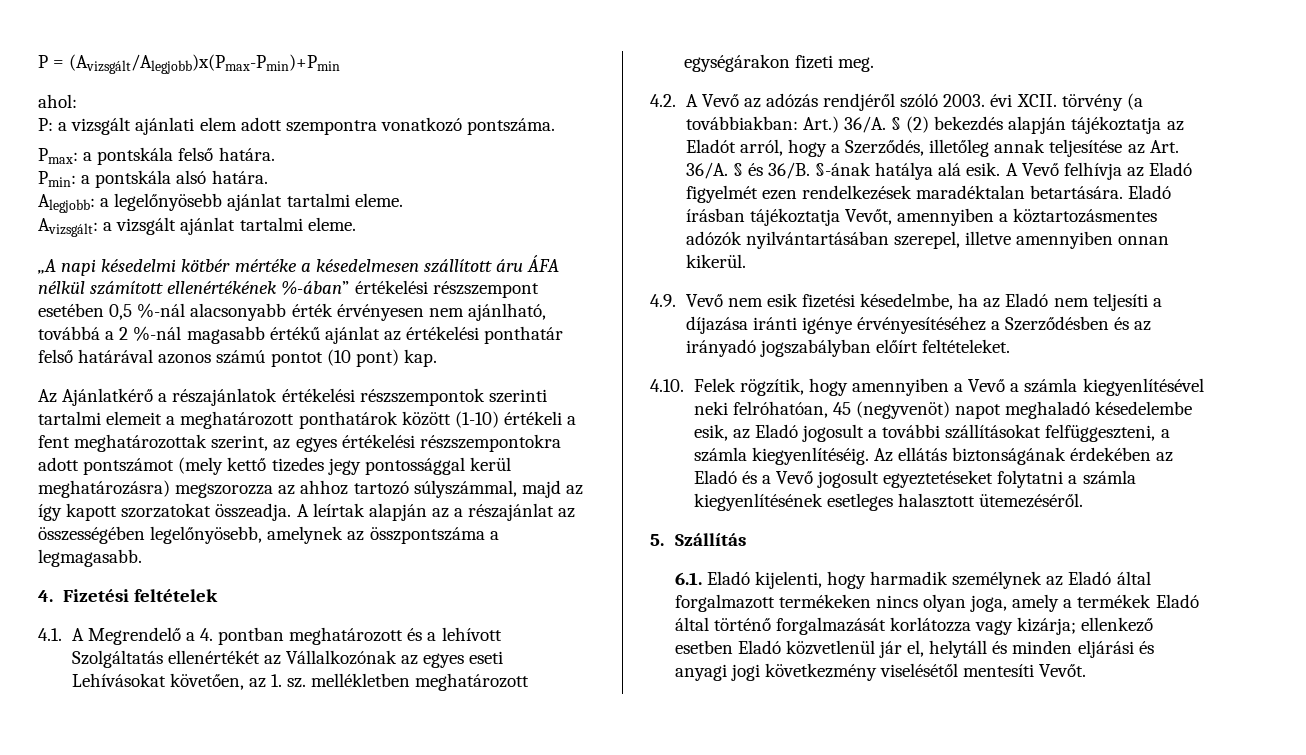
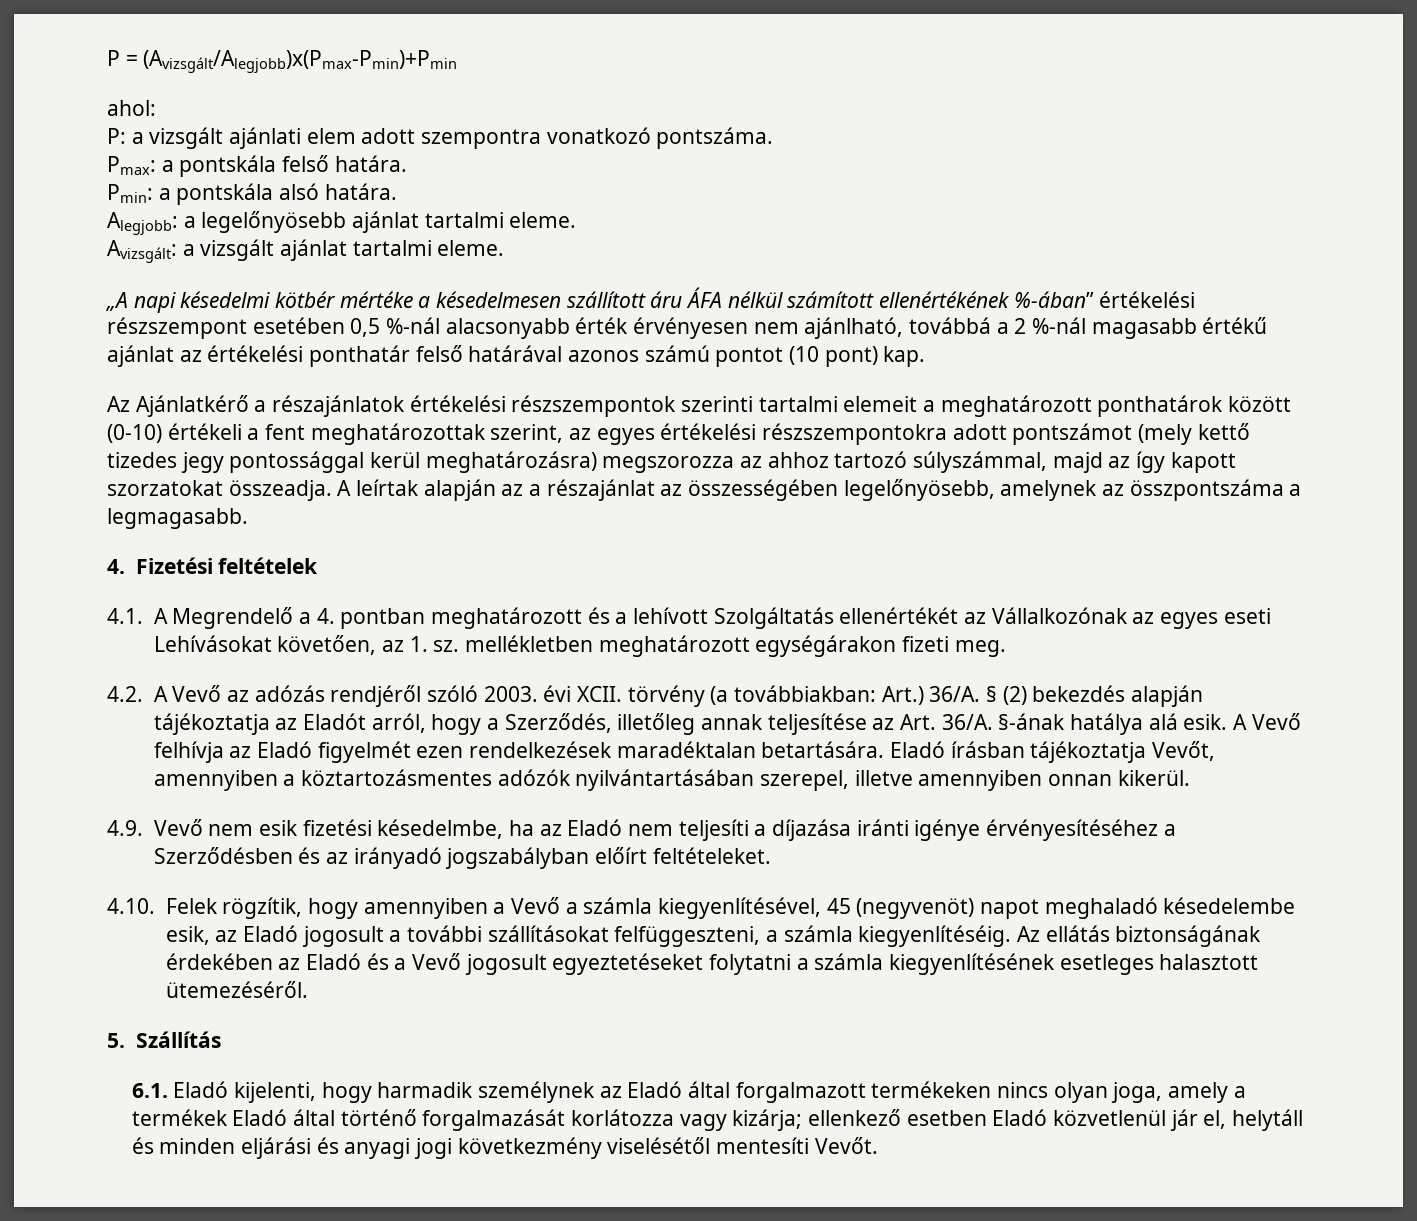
[454,411,499,428] (1-10) -> [107,424,162,443] (0-10)
[732,162,810,179] § és 36/B. -> (993, 722) none
[1082,378,1204,396] [693,401,828,418] kiegyenlítésével neki felróhatóan, -> [657,897,821,919] kiegyenlítésével,

